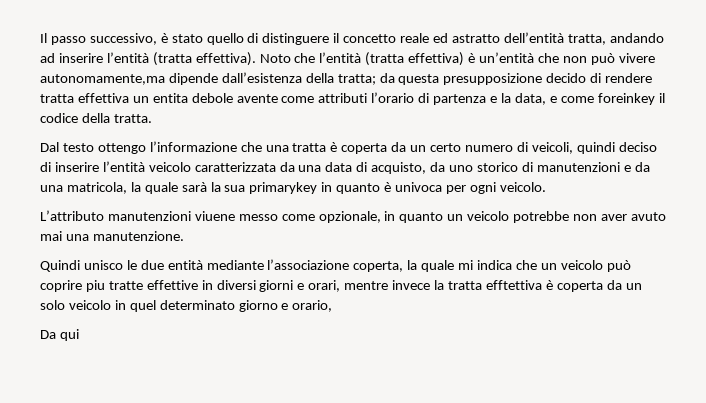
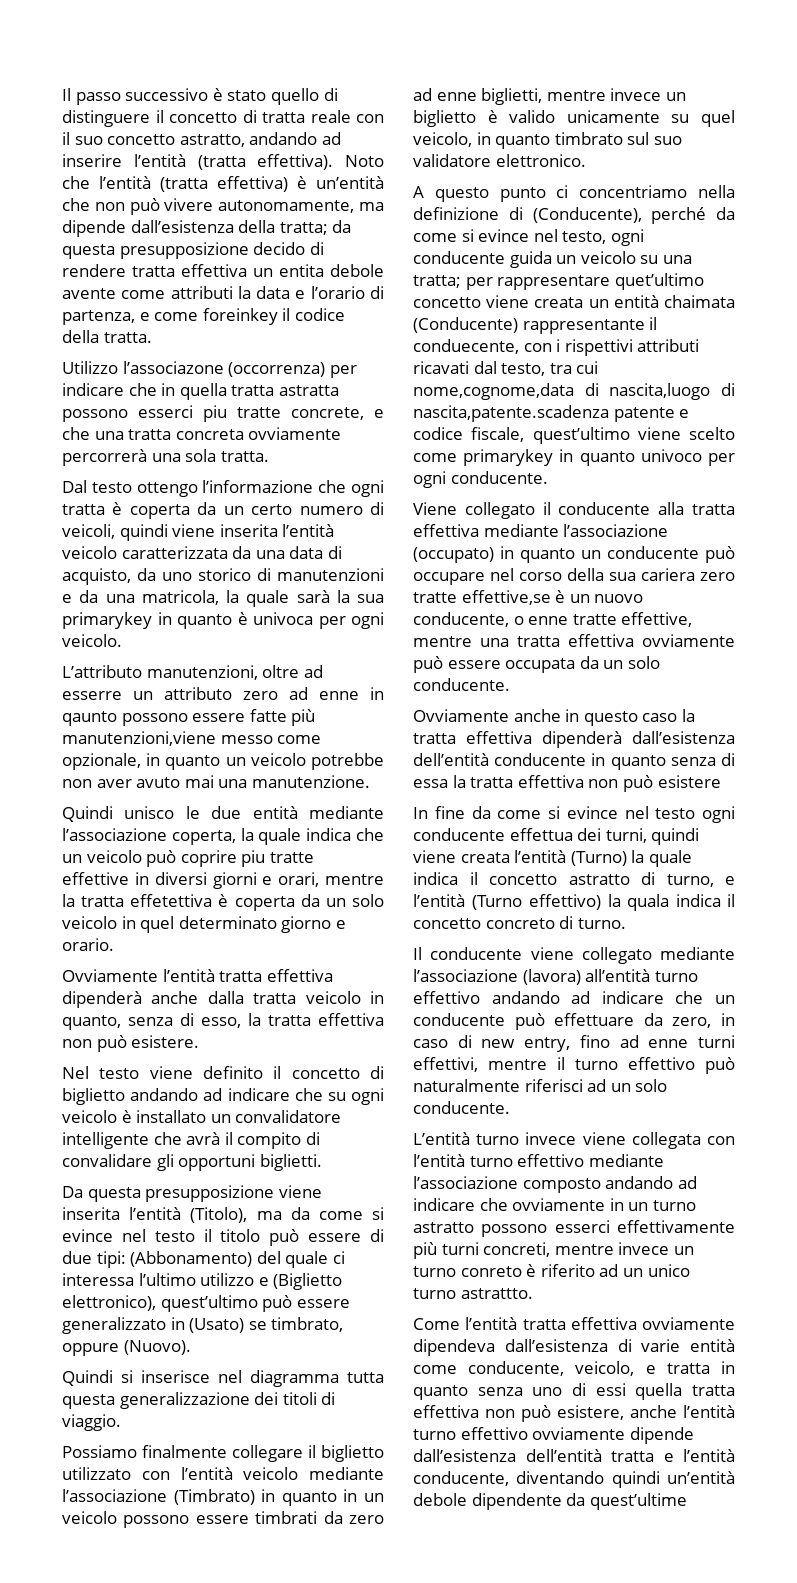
[89,33,157,45] successivo, -> [125,88,209,101] successivo
[400,32,606,45] reale ed astratto dell’entità tratta, -> [242,110,384,123] [62,132,245,147] di tratta reale con il suo concetto astratto,
[40,74,165,85] autonomamente,ma -> [218,200,385,213] autonomamente, ma
[371,92,546,105] l’orario di partenza e la data, -> [237,286,384,299] [62,310,135,325] la data e l’orario di partenza,
(152, 118) none -> [62,361,357,378] [62,383,339,400] [62,405,384,422] [62,427,342,440] [62,449,269,466] // Utilizzo l’associazone (occorrenza) per indicare che in quella tratta astratta possono esserci piu tratte concrete, e che una tratta concreta ovviamente percorrerà una sola tratta.
[265,145,289,152] una -> [350,480,384,497] ogni
[618,142,657,152] [40,162,99,172] deciso di inserire -> [172,524,278,537] viene inserita
[107,211,235,221] manutenzioni viuene -> [146,665,323,680] [62,687,384,700] [62,709,316,726] [62,731,216,746] manutenzioni, oltre ad esserre un attributo zero ad enne in qaunto possono essere fatte più manutenzioni,viene
[458,260,474,270] mi -> (302, 836) none
[392,280,542,290] invece la tratta efftettiva -> [62,894,213,907] la tratta effetettiva
[292,300,333,312] [40,329,79,341] orario, // Da qui -> [62,938,114,951] [62,969,333,982] [62,991,384,1008] [62,1013,384,1030] [62,1035,200,1052] [62,1066,384,1079] [62,1088,384,1105] [62,1110,342,1123] [62,1132,320,1149] [62,1154,322,1171] [62,1185,322,1202] [62,1207,384,1223] [62,1229,384,1246] [62,1251,345,1268] [62,1273,343,1290] [62,1295,350,1312] [62,1317,344,1334] [62,1340,191,1356] [62,1370,384,1387] [62,1392,336,1409] [62,1414,121,1431] [62,1445,384,1462] [62,1467,384,1480] [62,1489,385,1506] [62,1511,384,1528] [413,88,686,105] [413,110,735,127] [413,132,682,149] [413,154,586,167] [413,185,735,202] [413,207,735,224] [413,229,644,246] [413,251,692,268] [413,273,704,290] [413,295,735,308] [413,317,658,334] [413,339,700,356] [413,361,599,376] [413,383,735,400] [413,405,690,422] [413,427,735,444] [413,449,735,466] [413,471,548,488] [413,502,735,519] [413,524,669,537] [413,546,735,563] [413,568,735,585] [413,590,644,605] [413,612,693,627] [413,634,735,647] [413,656,660,673] [413,678,510,691] [413,709,695,726] [413,731,735,748] [413,753,735,770] [413,775,721,792] [413,806,735,823] [413,828,700,845] [413,850,692,867] [413,872,735,887] [413,894,735,911] [413,916,626,929] [413,947,735,964] [413,969,698,985] [413,991,735,1004] [413,1013,735,1030] [413,1035,735,1052] [413,1057,735,1074] [413,1079,668,1092] [413,1101,510,1114] [413,1132,735,1149] [413,1154,664,1167] [413,1176,697,1193] [413,1198,696,1211] [413,1220,735,1237] [413,1242,694,1259] [413,1264,690,1277] [413,1288,533,1299] [413,1317,735,1330] [413,1339,735,1356] [413,1361,735,1376] [413,1383,735,1400] [413,1405,735,1422] [413,1427,694,1444] [413,1449,735,1462] [413,1471,735,1488] [413,1493,687,1510] orario. // Ovviamente l’entità tratta effettiva dipenderà anche dalla tratta veicolo in quanto, senza di esso, la tratta effettiva non può esistere. // Nel testo viene definito il concetto di biglietto andando ad indicare che su ogni veicolo è installato un convalidatore intelligente che avrà il compito di convalidare gli opportuni biglietti. // Da questa presupposizione viene inserita l’entità (Titolo), ma da come si evince nel testo il titolo può essere di due tipi: (Abbonamento) del quale ci interessa l’ultimo utilizzo e (Biglietto elettronico), quest’ultimo può essere generalizzato in (Usato) se timbrato, oppure (Nuovo). // Quindi si inserisce nel diagramma tutta questa generalizzazione dei titoli di viaggio. // Possiamo finalmente collegare il biglietto utilizzato con l’entità veicolo mediante l’associazione (Timbrato) in quanto in un veicolo possono essere timbrati da zero ad enne biglietti, mentre invece un biglietto è valido unicamente su quel veicolo, in quanto timbrato sul suo validatore elettronico. // A questo punto ci concentriamo nella definizione di (Conducente), perché da come si evince nel testo, ogni conducente guida un veicolo su una tratta; per rappresentare quet’ultimo concetto viene creata un entità chaimata (Conducente) rappresentante il conduecente, con i rispettivi attributi ricavati dal testo, tra cui nome,cognome,data di nascita,luogo di nascita,patente.scadenza patente e codice fiscale, quest’ultimo viene scelto come primarykey in quanto univoco per ogni conducente. // Viene collegato il conducente alla tratta effettiva mediante l’associazione (occupato) in quanto un conducente può occupare nel corso della sua cariera zero tratte effettive,se è un nuovo conducente, o enne tratte effettive, mentre una tratta effettiva ovviamente può essere occupata da un solo conducente. // Ovviamente anche in questo caso la tratta effettiva dipenderà dall’esistenza dell’entità conducente in quanto senza di essa la tratta effettiva non può esistere // In fine da come si evince nel testo ogni conducente effettua dei turni, quindi viene creata l’entità (Turno) la quale indica il concetto astratto di turno, e l’entità (Turno effettivo) la quala indica il concetto concreto di turno. // Il conducente viene collegato mediante l’associazione (lavora) all’entità turno effettivo andando ad indicare che un conducente può effettuare da zero, in caso di new entry, fino ad enne turni effettivi, mentre il turno effettivo può naturalmente riferisci ad un solo conducente. // L’entità turno invece viene collegata con l’entità turno effettivo mediante l’associazione composto andando ad indicare che ovviamente in un turno astratto possono esserci effettivamente più turni concreti, mentre invece un turno conreto è riferito ad un unico turno astrattto. // Come l’entità tratta effettiva ovviamente dipendeva dall’esistenza di varie entità come conducente, veicolo, e tratta in quanto senza uno di essi quella tratta effettiva non può esistere, anche l’entità turno effettivo ovviamente dipende dall’esistenza dell’entità tratta e l’entità conducente, diventando quindi un’entità debole dipendente da quest’ultime

